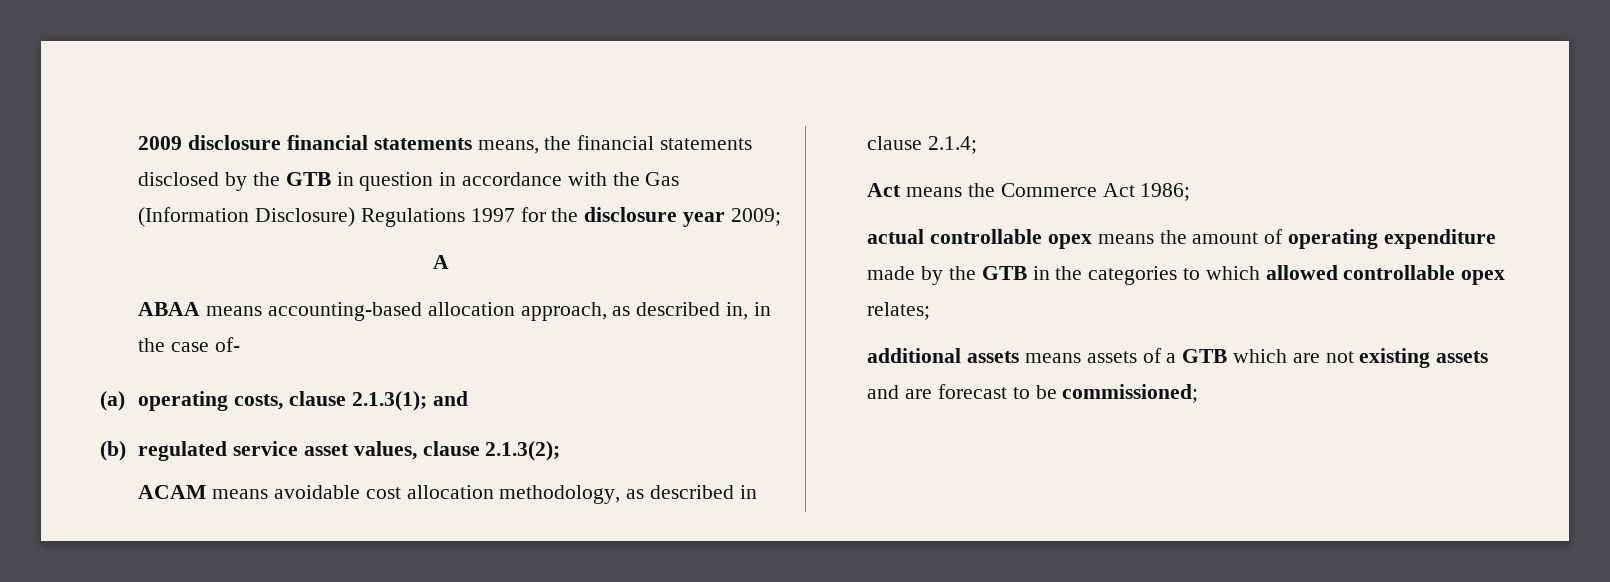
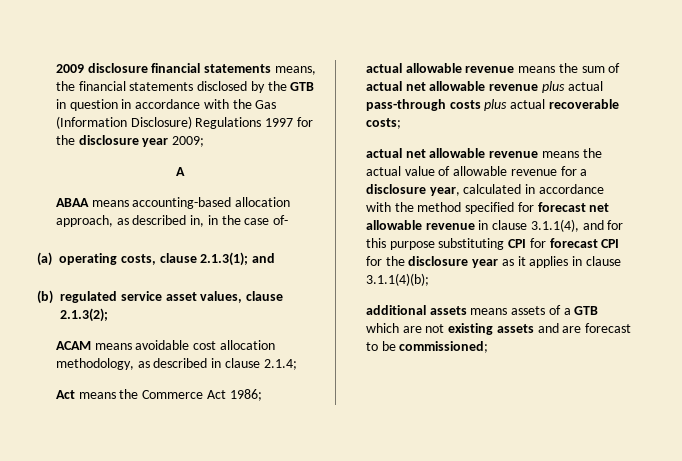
[930,229,1496,249] [867,265,1506,285] [867,302,931,320] controllable opex means the amount of operating expenditure made by the GTB in the categories to which allowed controllable opex relates; -> [405,63,621,73] [365,81,603,93] [365,99,619,111] [365,118,401,129] [365,148,602,158] [365,166,588,176] [365,184,604,196] [365,202,610,214] [365,219,624,232] [365,238,620,250] [365,256,621,268] [365,273,429,286] allowable revenue means the sum of actual net allowable revenue plus actual pass-through costs plus actual recoverable costs; // actual net allowable revenue means the actual value of allowable revenue for a disclosure year, calculated in accordance with the method specified for forecast net allowable revenue in clause 3.1.1(4), and for this purpose substituting CPI for forecast CPI for the disclosure year as it applies in clause 3.1.1(4)(b);

